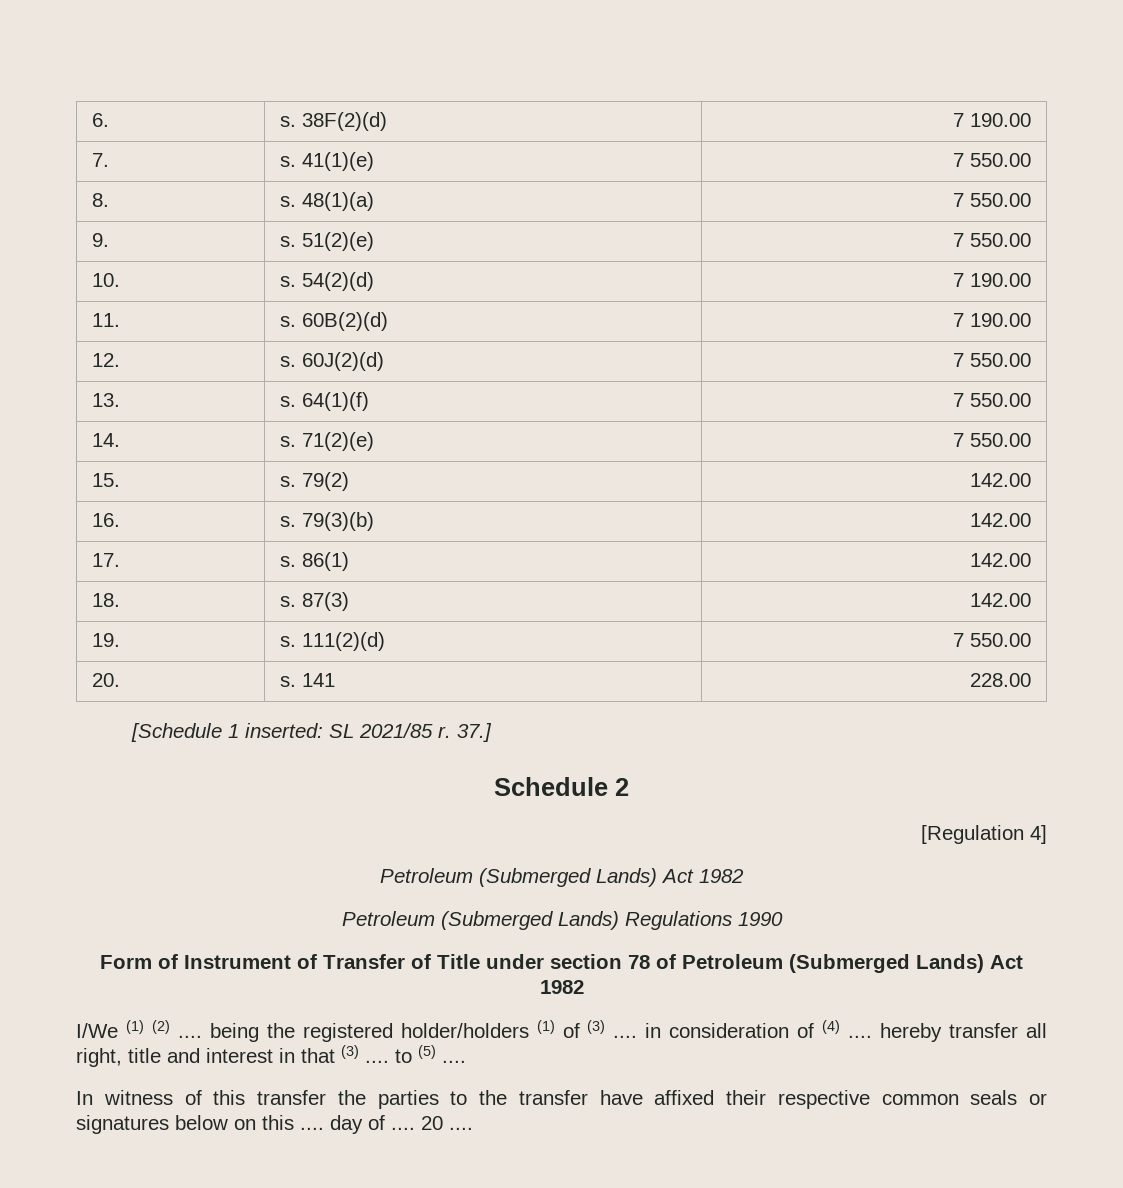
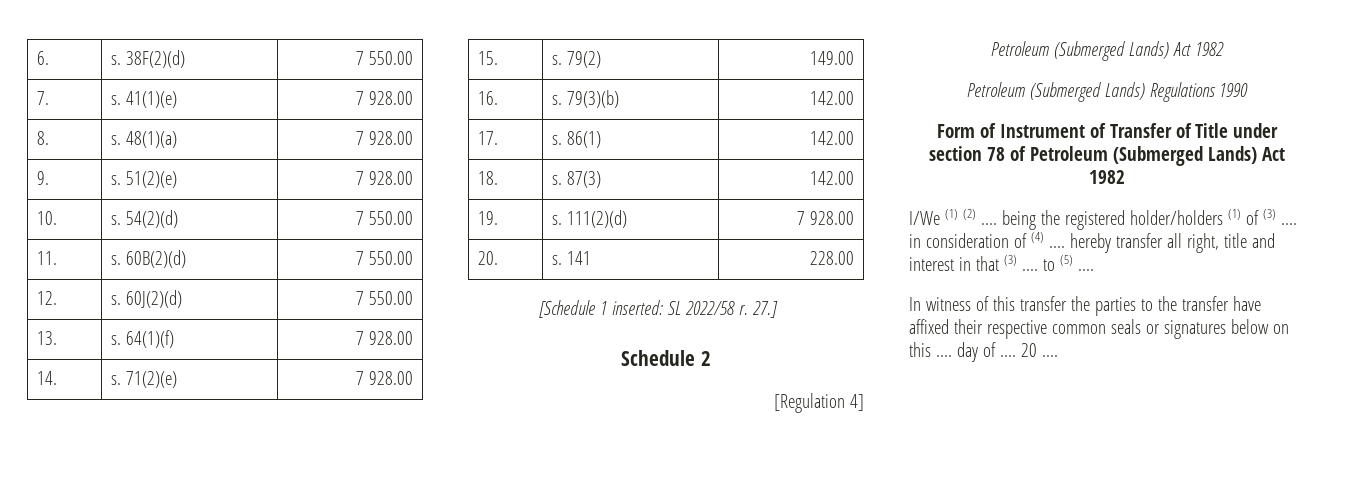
[969,113,1031,127] 190.00 -> [369,51,414,65] 550.00
[969,153,1031,167] 550.00 -> [369,91,414,105] 928.00
[969,193,1031,207] 550.00 -> [369,131,414,145] 928.00
[969,233,1031,247] 550.00 -> [369,171,414,185] 928.00
[969,273,1031,287] 190.00 -> [369,211,414,225] 550.00
[969,313,1031,327] 190.00 -> [369,251,414,265] 550.00
[969,393,1031,407] 550.00 -> [369,331,414,345] 928.00
[969,433,1031,447] 550.00 -> [369,371,414,385] 928.00
[969,473,1031,487] 142.00 -> [810,51,855,65] 149.00
[969,633,1031,647] 550.00 -> [810,211,855,225] 928.00
[358,723,492,742] 2021/85 r. 37.] -> [685,301,779,318] 2022/58 r. 27.]

